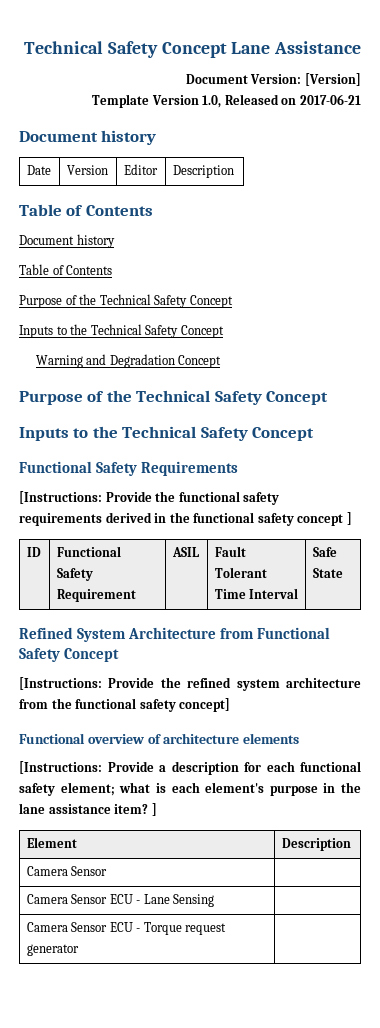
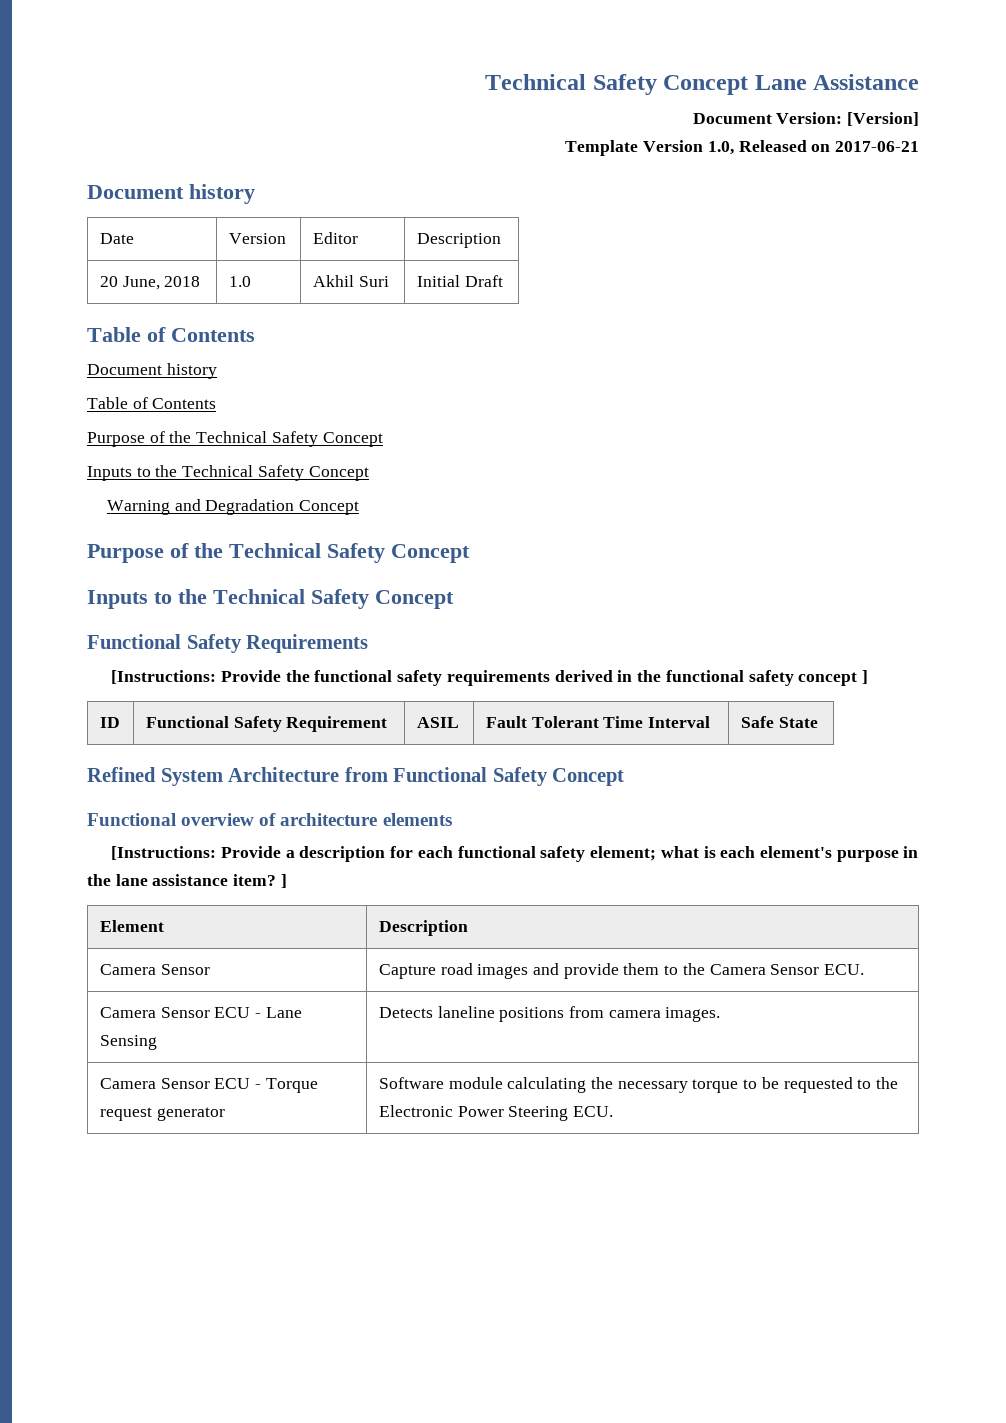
(234, 171) none -> [99,276,201,290] [228,276,251,287] [312,275,389,287] [416,275,503,287] // 20 June, 2018 | 1.0 | Akhil Suri | Initial Draft
[19,677,361,691] [19,698,231,712] // [Instructions: Provide the refined system architecture from the functional safety concept] -> (625, 777) none
(108, 871) none -> [378,963,865,979] Capture road images and provide them to the Camera Sensor ECU.
(215, 900) none -> [378,1006,721,1022] Detects laneline positions from camera images.
(79, 950) none -> [378,1077,899,1093] [378,1105,614,1121] Software module calculating the necessary torque to be requested to the Electronic Power Steering ECU.

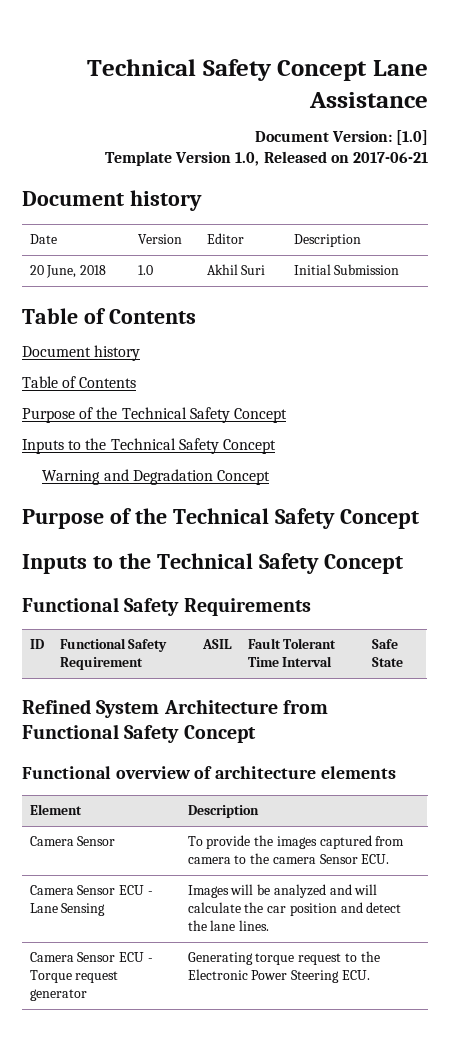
[847,112,919,126] [Version] -> [396,130,428,145] [1.0]
[464,275,503,287] Draft -> [334,264,400,275] Submission
[111,670,868,686] // [Instructions: Provide the functional safety requirements derived in the functional safety concept ] -> (311, 607) none
[111,846,919,862] [87,874,287,888] [99,920,164,932] [378,920,468,936] [99,964,210,975] [378,963,766,979] // [Instructions: Provide a description for each functional safety element; what is each element's purpose in the lane assistance item? ] // Element | Description // Camera Sensor | Capture road images and provide them to the Camera -> [29,804,82,815] [187,805,259,818] [29,836,116,846] [187,835,405,849] [187,853,316,864] // Element | Description // Camera Sensor | To provide the images captured from camera to the camera
[378,1006,721,1022] Detects laneline positions from camera images. -> [187,884,378,898] [187,902,402,916] [187,920,270,931] Images will be analyzed and will calculate the car position and detect the lane lines.
[378,1077,853,1093] Software module calculating the necessary torque to be requested -> [187,952,342,965] Generating torque request

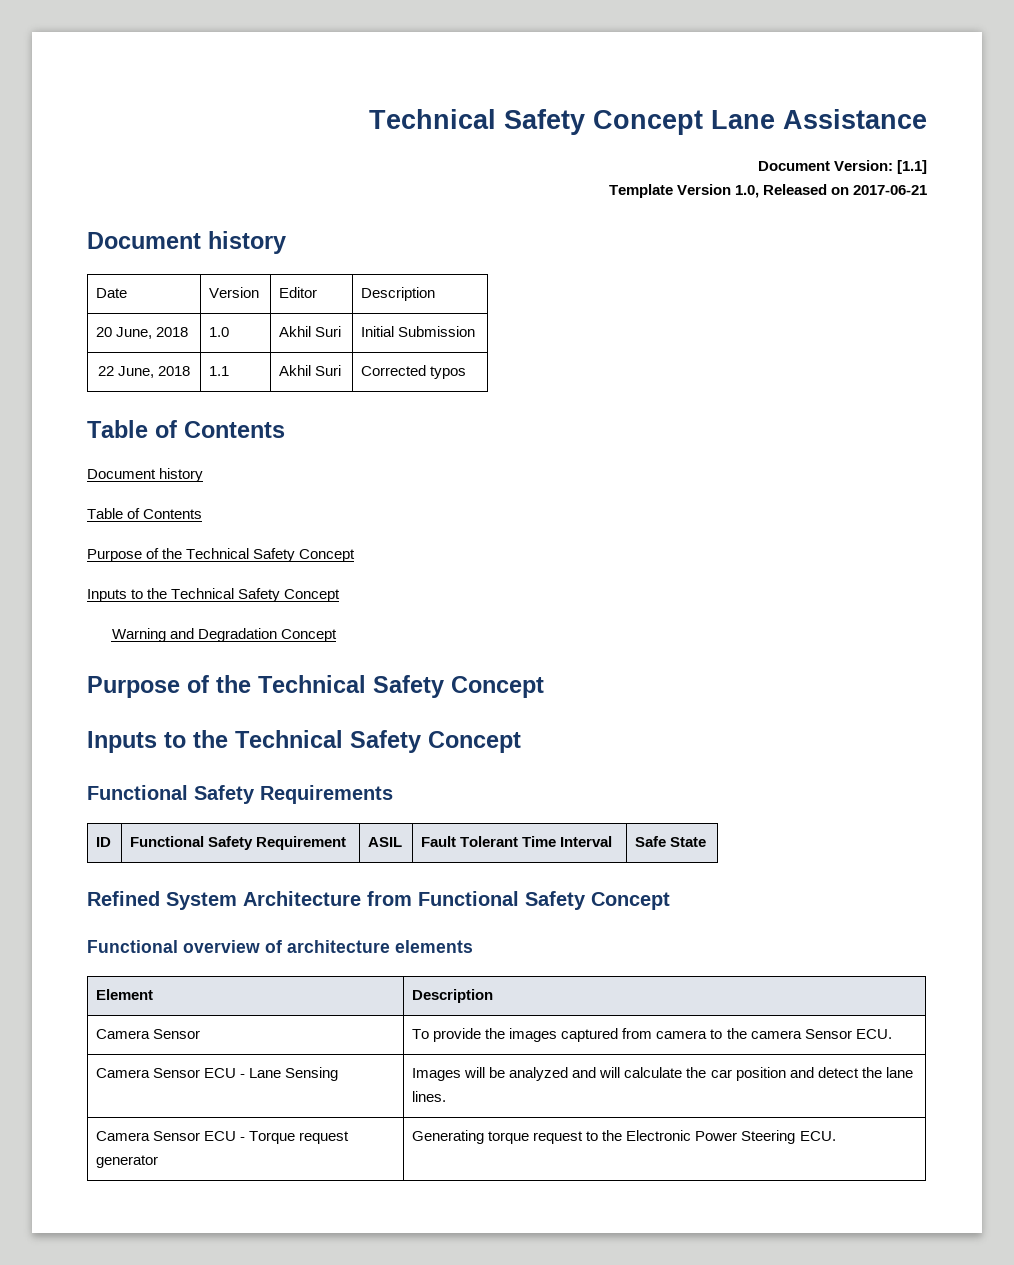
[396,130,428,145] [1.0] -> [896,160,927,174] [1.1]
(400, 269) none -> [97,366,191,378] [209,366,230,376] [279,365,342,376] [361,365,467,379] // 22 June, 2018 | 1.1 | Akhil Suri | Corrected typos

